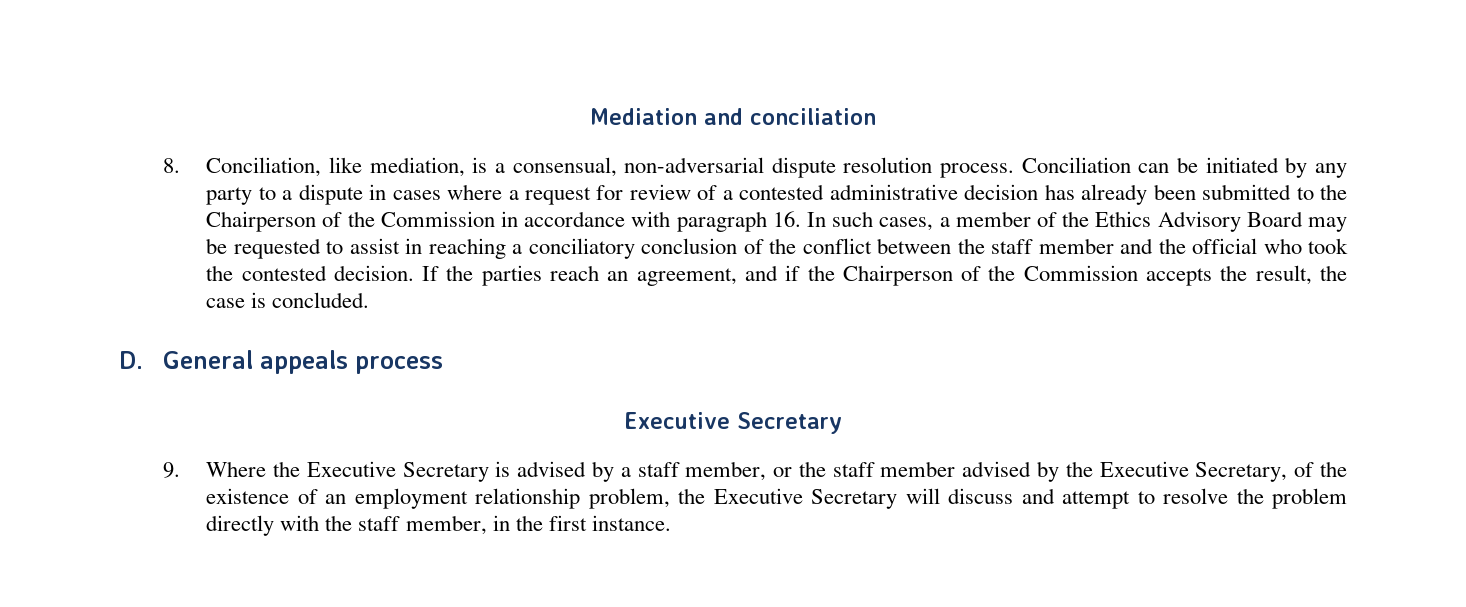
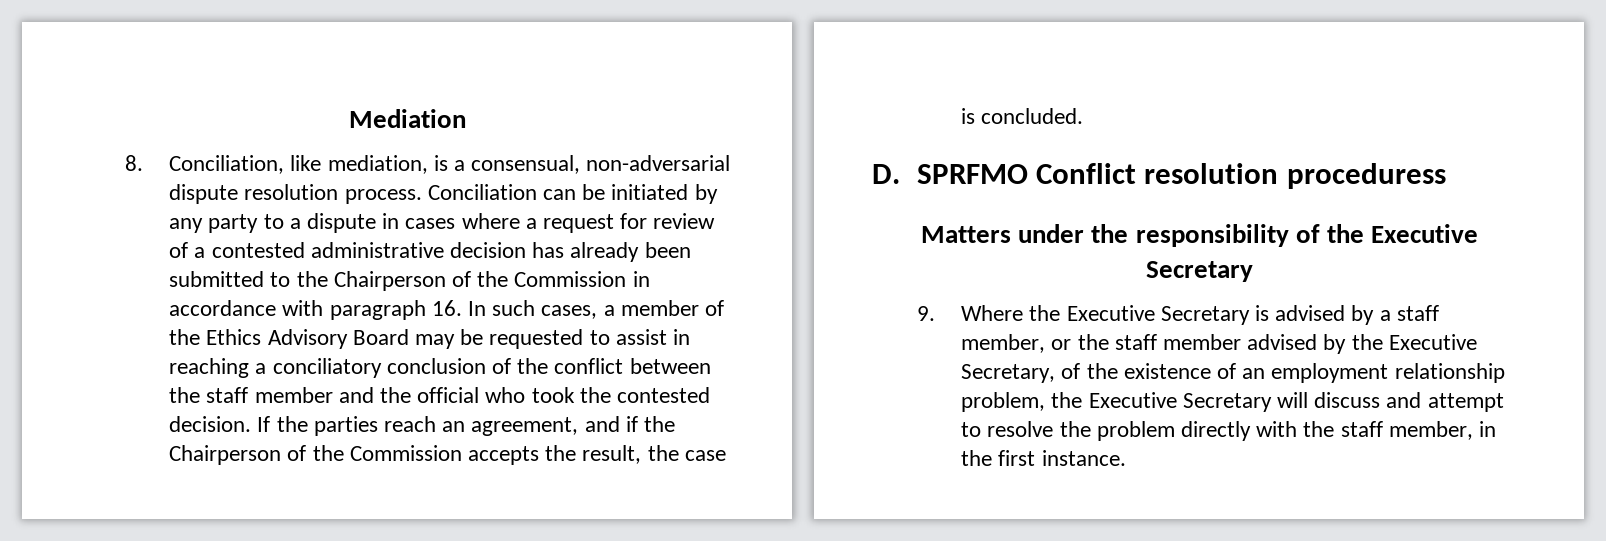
[704,108,876,125] and conciliation -> (466, 118) none
[162,350,443,374] General appeals process // -> [916,163,1446,189] [921,224,1364,247] SPRFMO Conflict resolution proceduress // Matters under the responsibility of the

